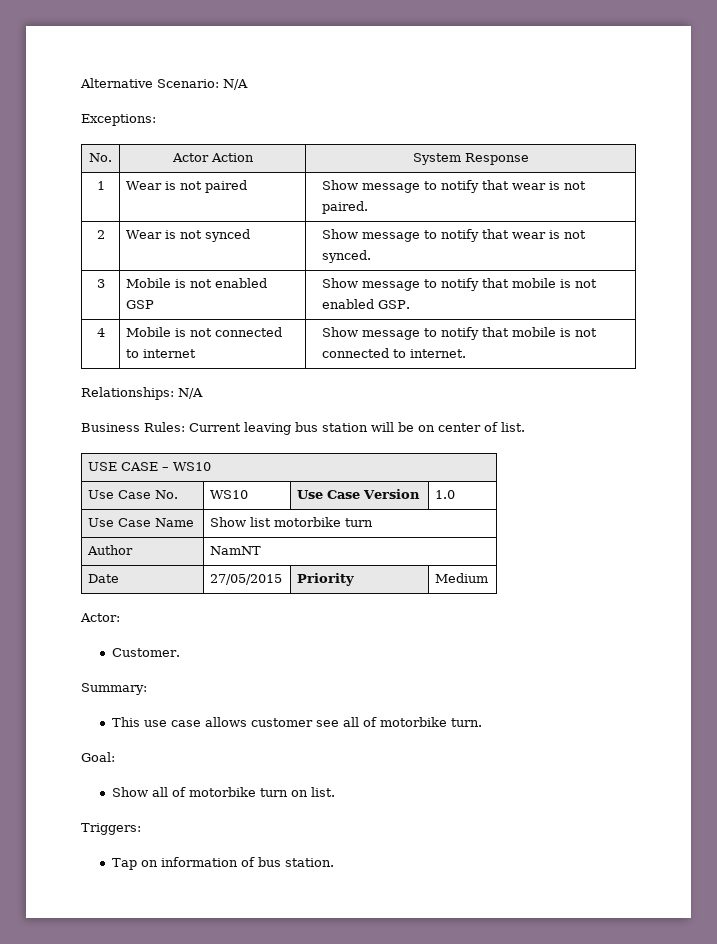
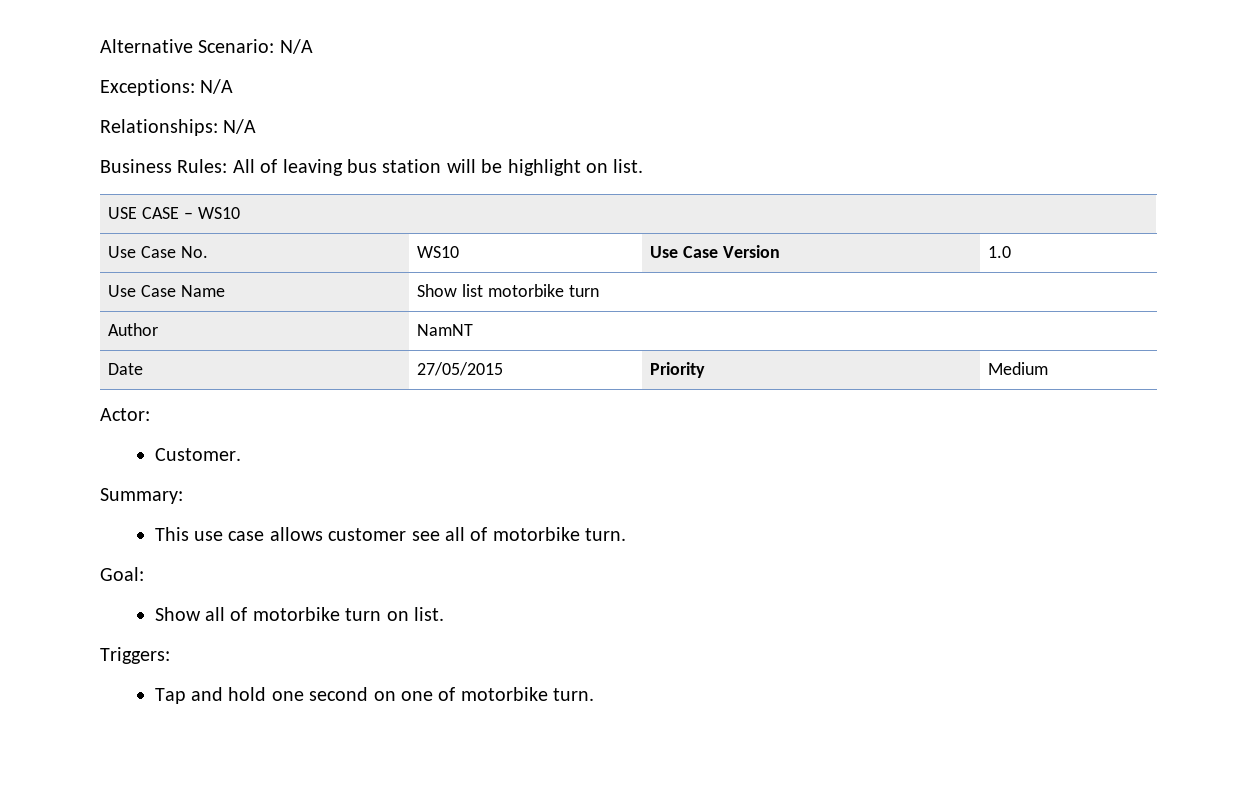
[89,153,112,162] [171,153,254,162] [412,153,529,165] [96,181,105,190] [126,180,248,193] [321,180,586,193] [321,201,368,214] [96,230,105,239] [126,229,251,242] [321,229,586,242] [321,250,371,263] [96,279,105,288] [126,278,268,288] [126,300,155,309] [321,278,597,291] [321,299,410,309] [96,328,105,337] [126,327,283,337] [126,349,197,358] [321,327,597,340] [321,348,466,358] // No. | Actor Action | System Response // 1 | Wear is not paired | Show message to notify that wear is not paired. // 2 | Wear is not synced | Show message to notify that wear is not synced. // 3 | Mobile is not enabled GSP | Show message to notify that mobile is not enabled GSP. // 4 | Mobile is not connected to internet | Show message to notify that mobile is not connected to internet. -> [200,79,234,94] N/A
[189,423,241,432] Current -> [232,159,278,173] All of
[418,422,498,432] on center of -> [507,159,608,176] highlight on
[140,857,334,867] on information of bus station. -> [190,687,595,701] and hold one second on one of motorbike turn.

